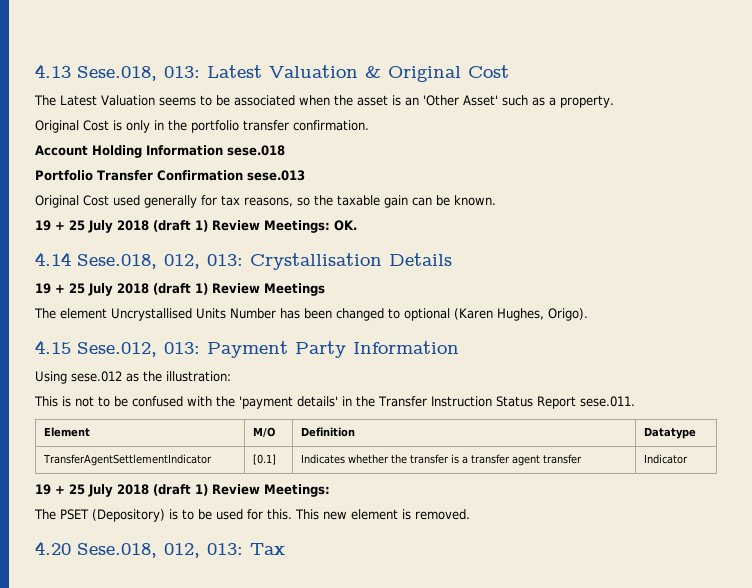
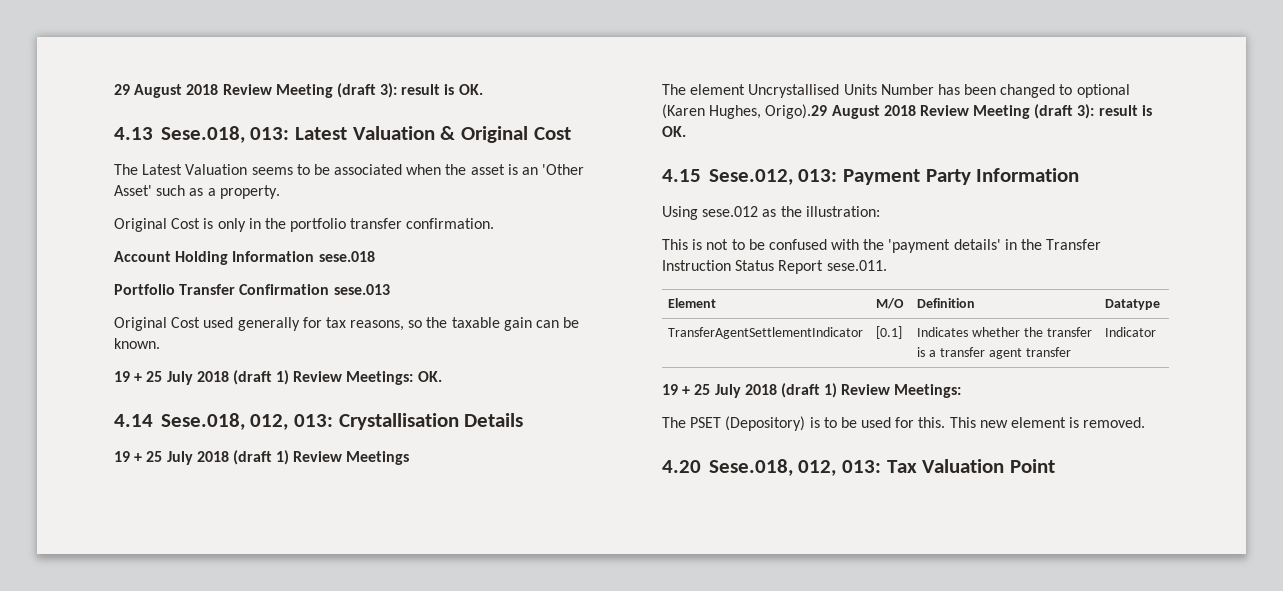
(35, 71) none -> [114,83,483,98] 29 August 2018 Review Meeting (draft 3): result is OK. //
[548,308,588,321] Origo). -> [765,104,1152,119] [662,126,686,137] Origo).29 August 2018 Review Meeting (draft 3): result is OK.
(286, 549) none -> [922,459,1056,473] Valuation Point

